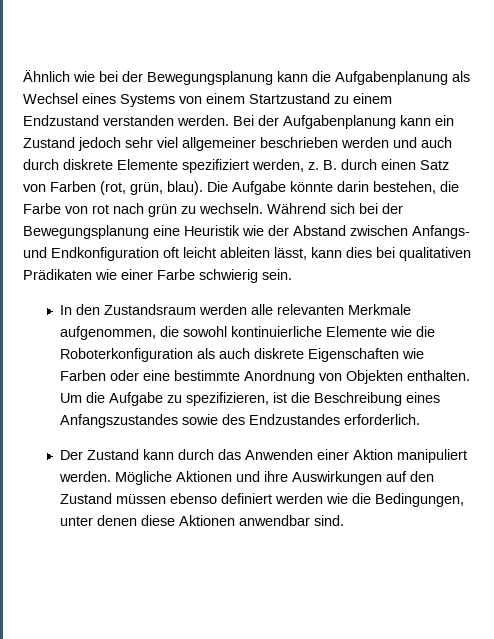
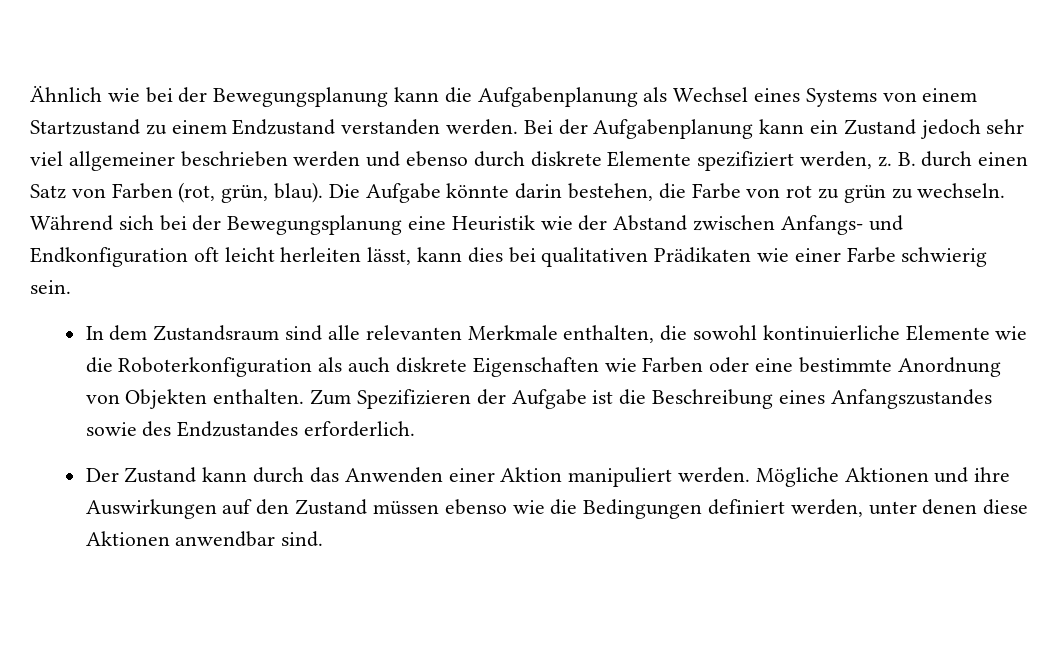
[421,137,452,148] auch -> [406,151,469,167] ebenso
[113,203,144,214] nach -> [818,188,840,199] zu
[220,247,270,258] ableiten -> [280,247,362,262] herleiten
[76,304,248,315] den Zustandsraum werden -> [109,325,323,341] dem Zustandsraum sind
[60,326,157,340] aufgenommen, -> [563,325,655,343] enthalten,
[60,392,270,406] Um die Aufgabe zu spezifizieren, -> [310,389,587,409] Zum Spezifizieren der Aufgabe
[221,493,465,507] definiert werden wie die Bedingungen, -> [512,499,863,519] wie die Bedingungen definiert werden,

